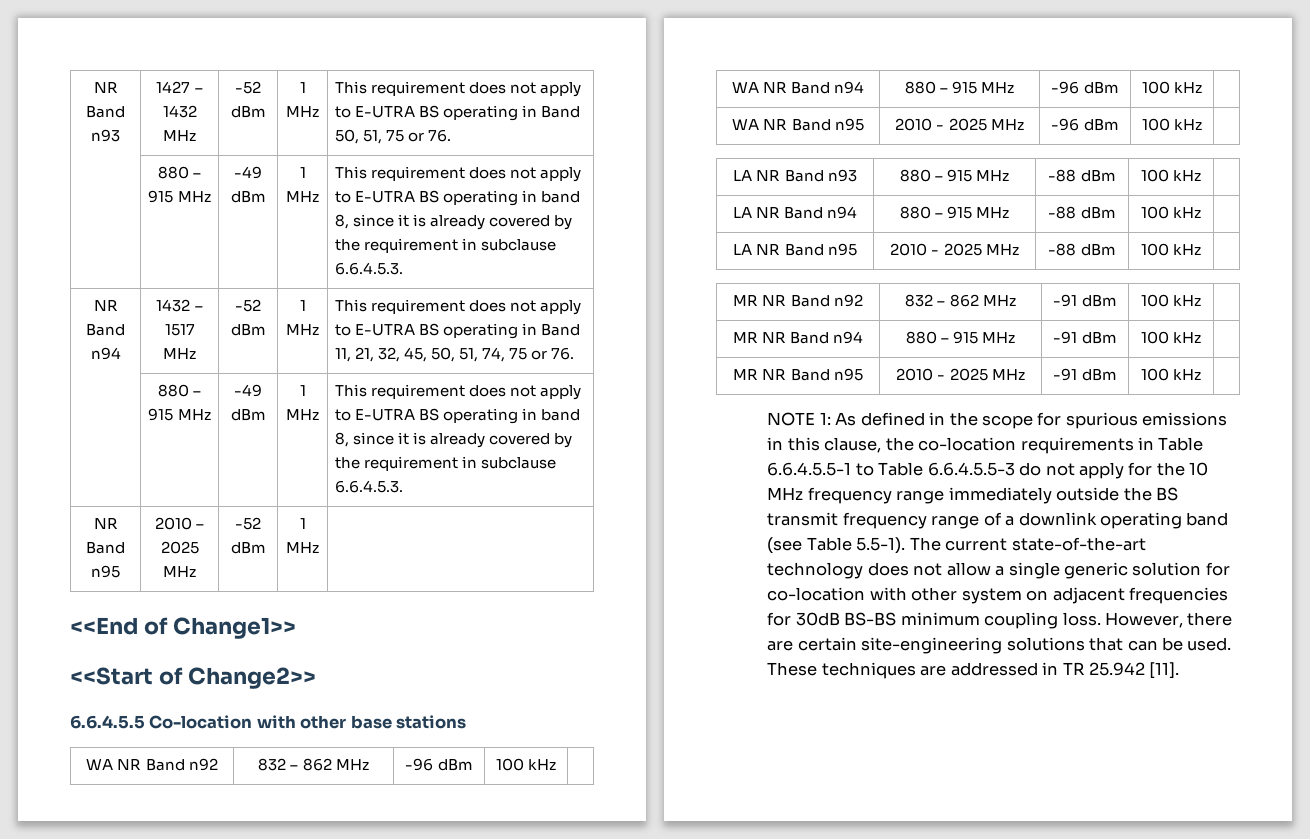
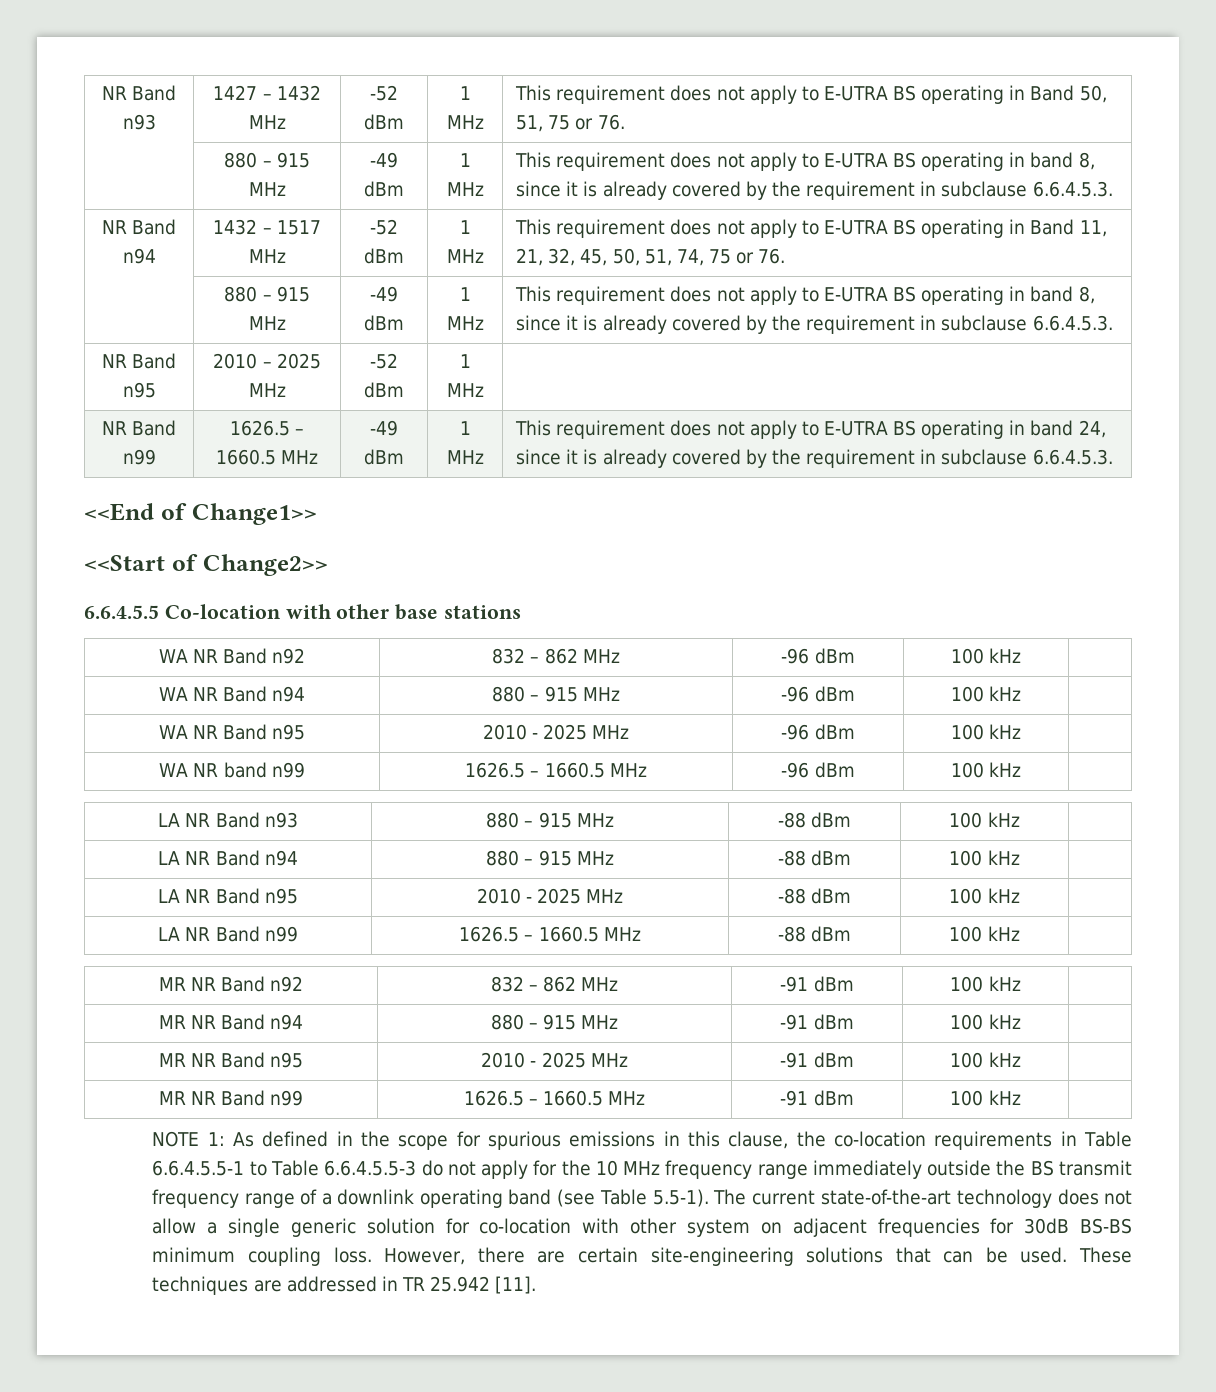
(319, 547) none -> [101,420,177,436] [122,449,156,465] [229,420,305,436] [215,449,319,465] [370,420,398,436] [364,449,404,465] [459,421,471,435] [446,450,484,464] [515,420,1106,439] [516,449,1113,468] // NR Band n99 | 1626.5 – 1660.5 MHz | -49 dBm | 1 MHz | This requirement does not apply to E-UTRA BS operating in band 24, since it is already covered by the requirement in subclause 6.6.4.5.3.
(1203, 124) none -> [159,762,305,778] [465,762,647,778] [781,762,855,778] [950,762,1022,778] // WA NR band n99 | 1626.5 – 1660.5 MHz | -96 dBm | 100 kHz |
(1202, 249) none -> [158,926,298,942] [459,926,641,942] [777,926,852,942] [949,926,1020,942] // LA NR Band n99 | 1626.5 – 1660.5 MHz | -88 dBm | 100 kHz |
(1202, 374) none -> [158,1090,304,1106] [463,1090,646,1106] [780,1090,854,1106] [950,1090,1021,1106] // MR NR Band n99 | 1626.5 – 1660.5 MHz | -91 dBm | 100 kHz |

